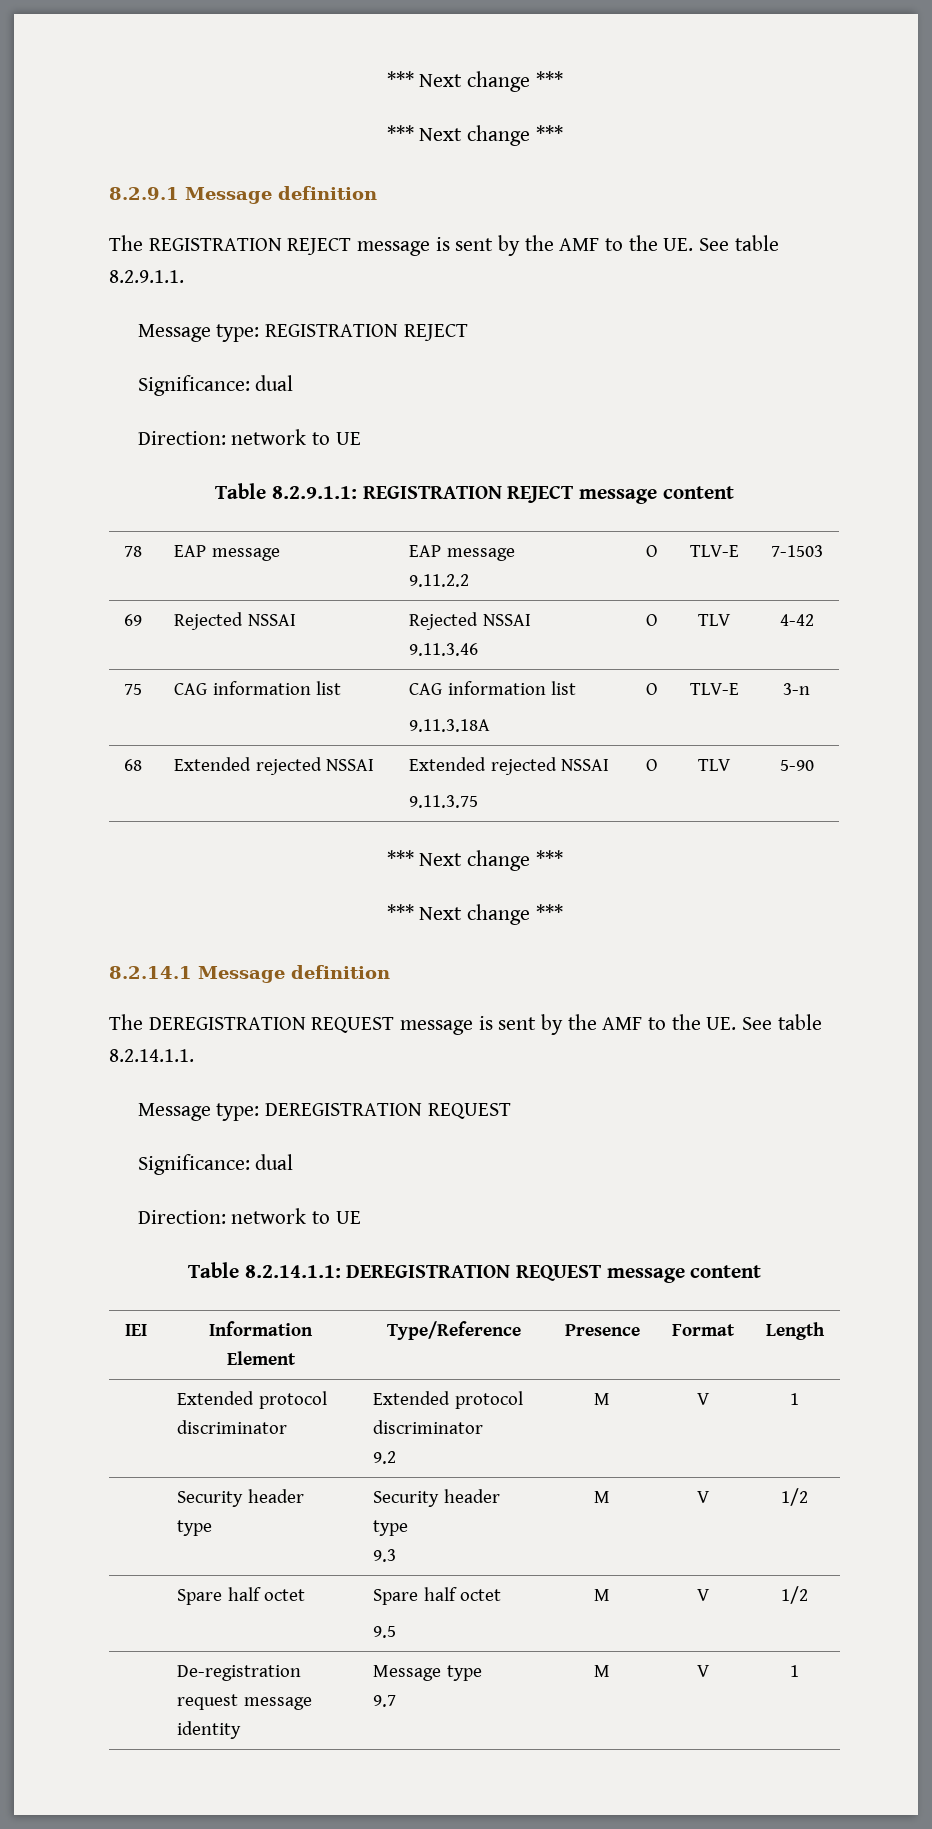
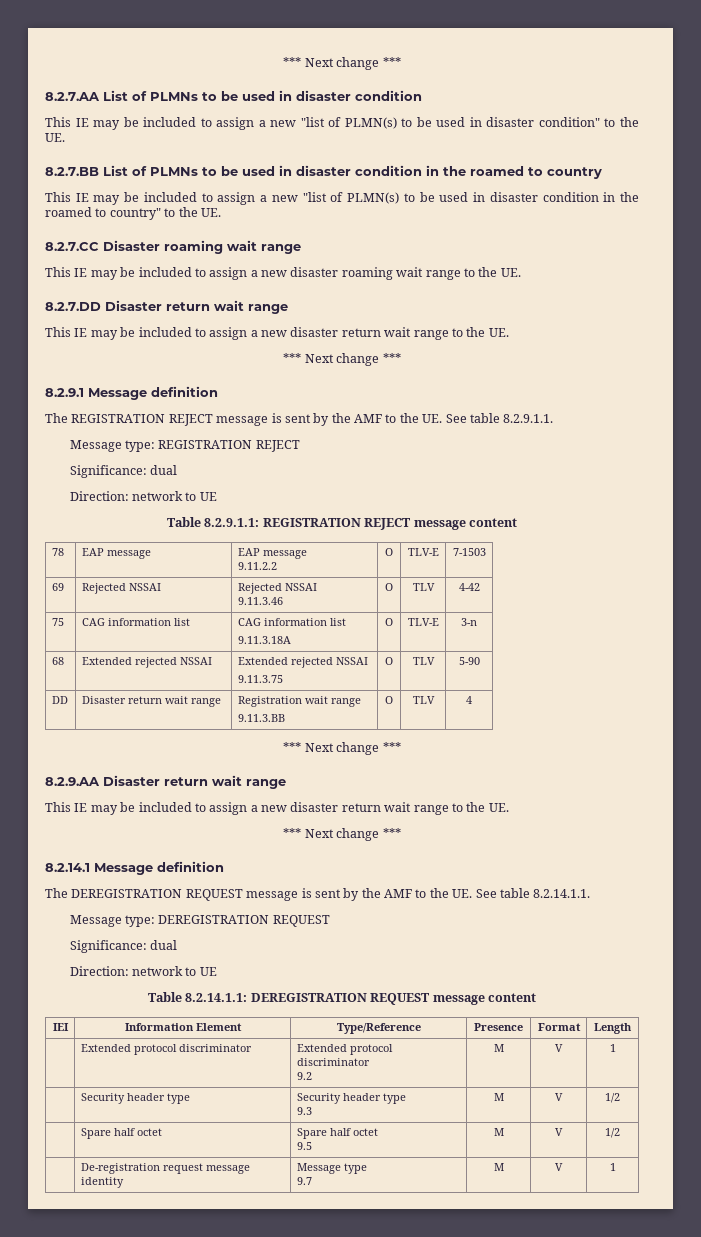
[386,71,563,92] *** Next change *** -> [283,57,401,70] [45,90,422,101] [45,117,639,130] [45,133,65,142] [45,165,602,179] [45,192,639,205] [45,207,221,220] [45,240,301,254] [45,267,521,280] [45,300,288,314] [45,327,509,340] *** Next change *** // 8.2.7.AA List of PLMNs to be used in disaster condition // This IE may be included to assign a new "list of PLMN(s) to be used in disaster condition" to the UE. // 8.2.7.BB List of PLMNs to be used in disaster condition in the roamed to country // This IE may be included to assign a new "list of PLMN(s) to be used in disaster condition in the roamed to country" to the UE. // 8.2.7.CC Disaster roaming wait range // This IE may be included to assign a new disaster roaming wait range to the UE. // 8.2.7.DD Disaster return wait range // This IE may be included to assign a new disaster return wait range to the UE.
[386,850,563,871] // *** Next change *** -> [51,696,68,704] [81,696,221,707] [237,696,361,707] [237,714,285,722] [385,696,393,704] [412,696,435,704] [466,696,472,704] [283,742,401,755] [45,775,286,789] [45,802,509,815] // DD | Disaster return wait range | Registration wait range // 9.11.3.BB | O | TLV | 4 // *** Next change *** // 8.2.9.AA Disaster return wait range // This IE may be included to assign a new disaster return wait range to the UE.

